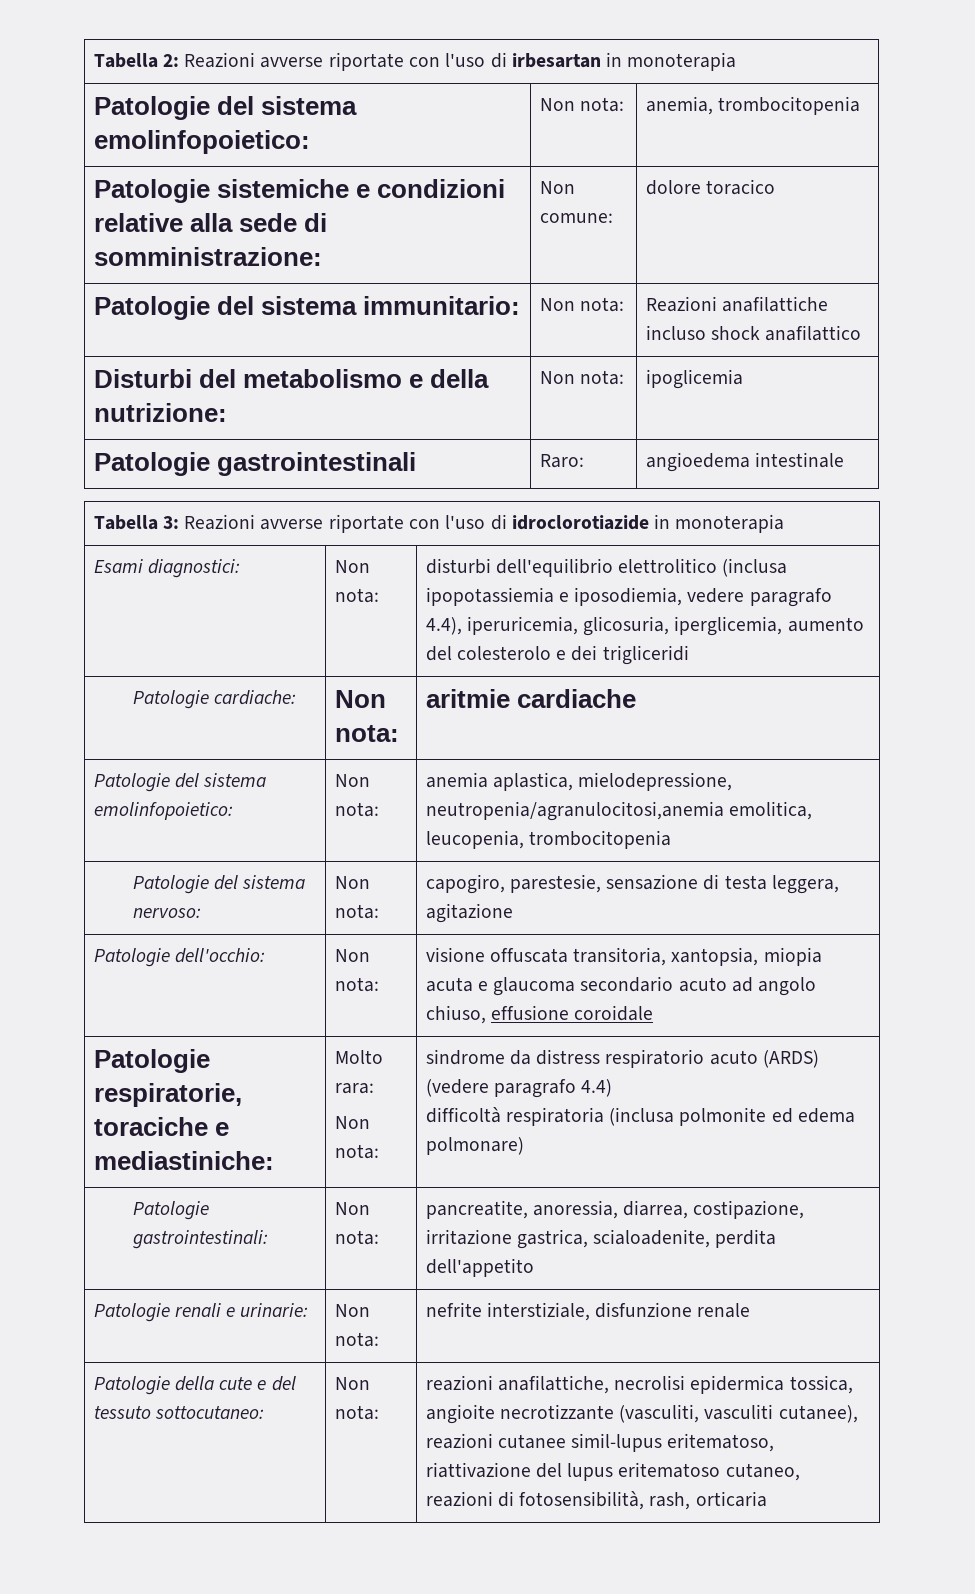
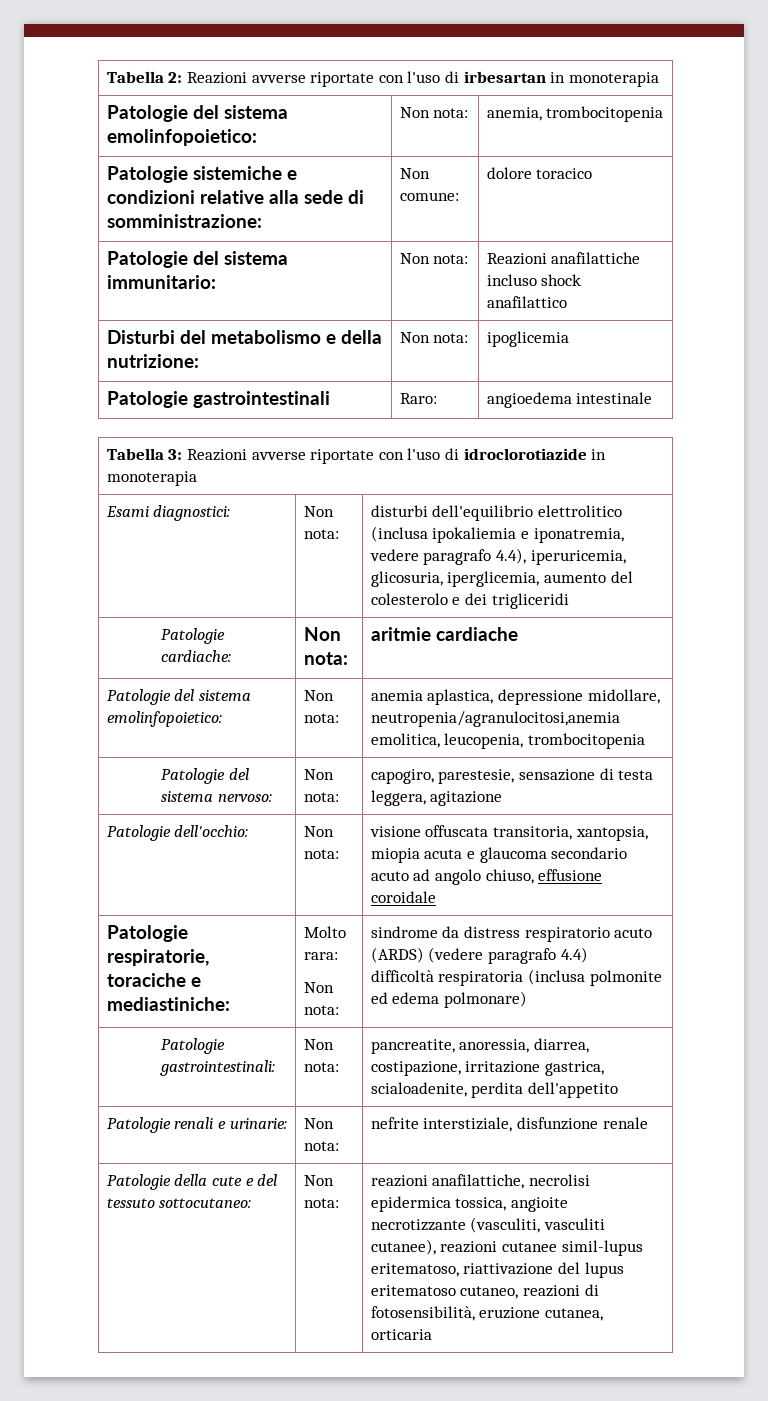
[425,587,683,606] ipopotassiemia e iposodiemia, -> [432,527,624,543] ipokaliemia e iponatremia,
[578,772,733,791] mielodepressione, -> [498,689,660,705] depressione midollare,
[649,1492,691,1510] rash, -> [479,1307,604,1321] eruzione cutanea,

